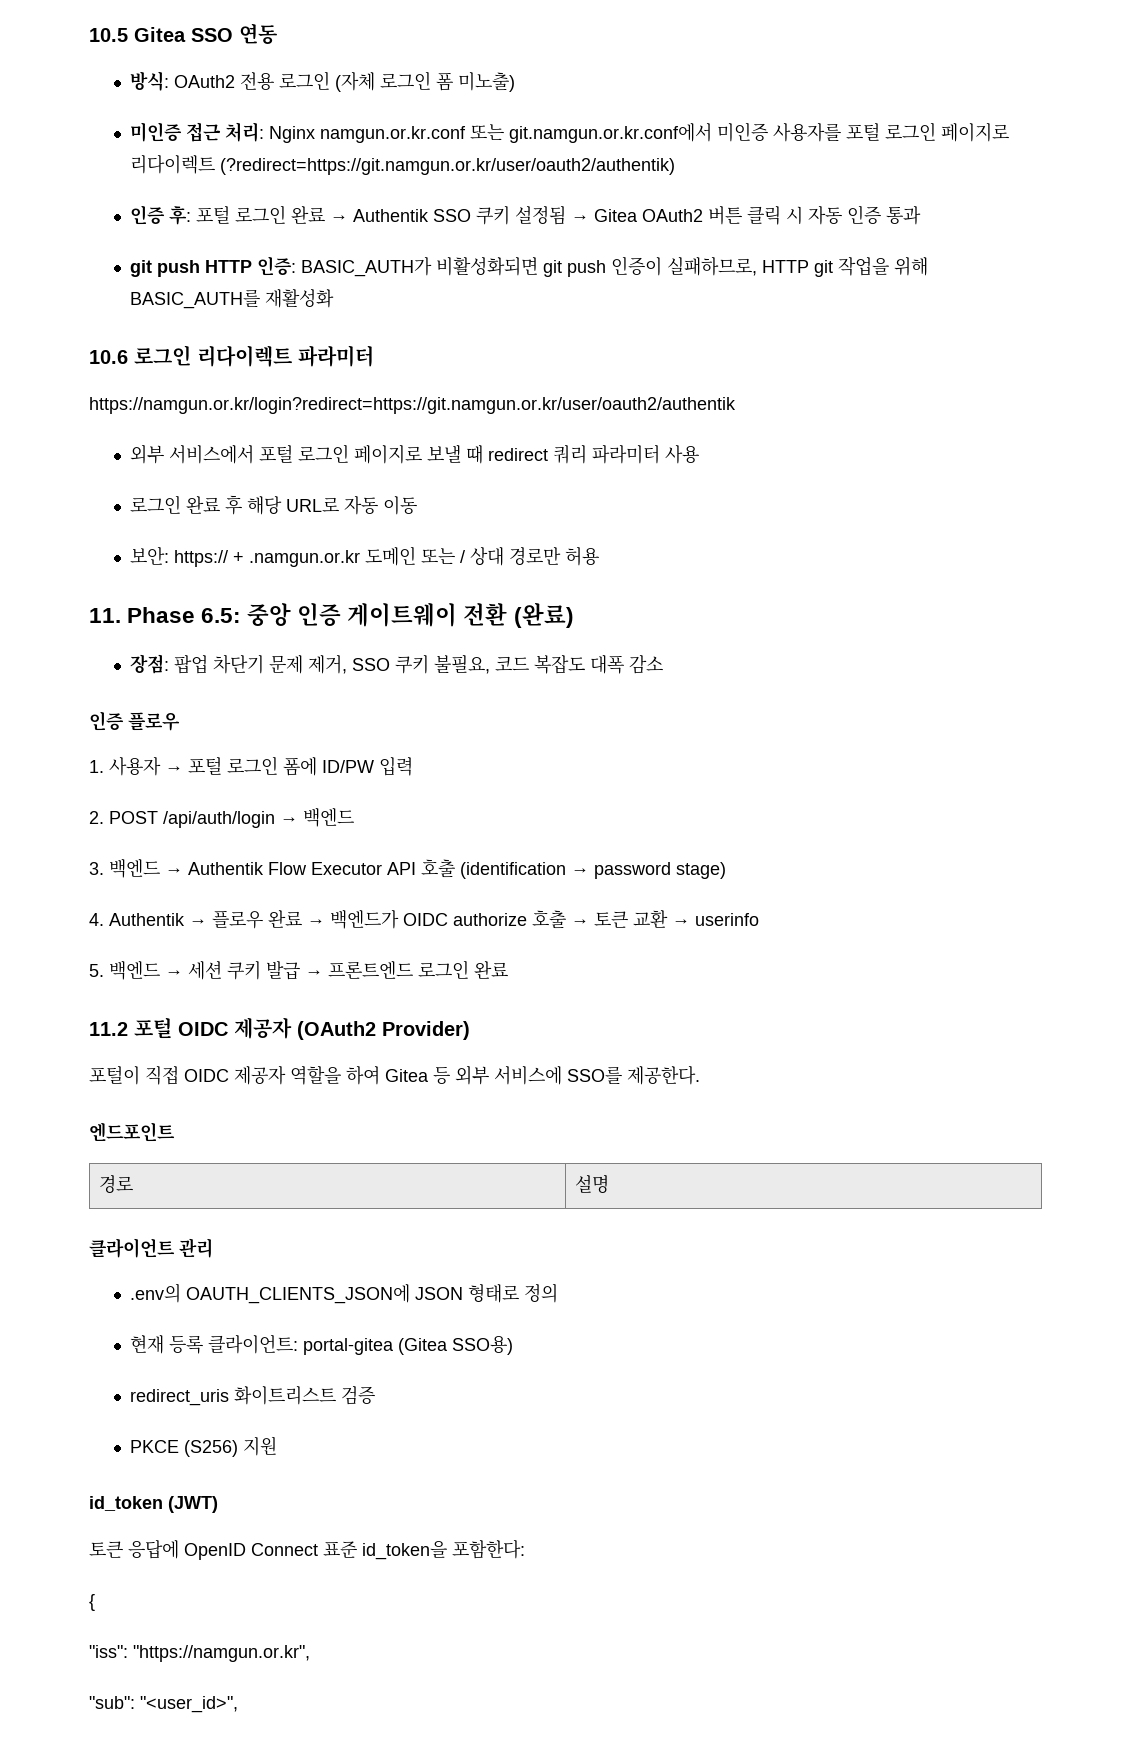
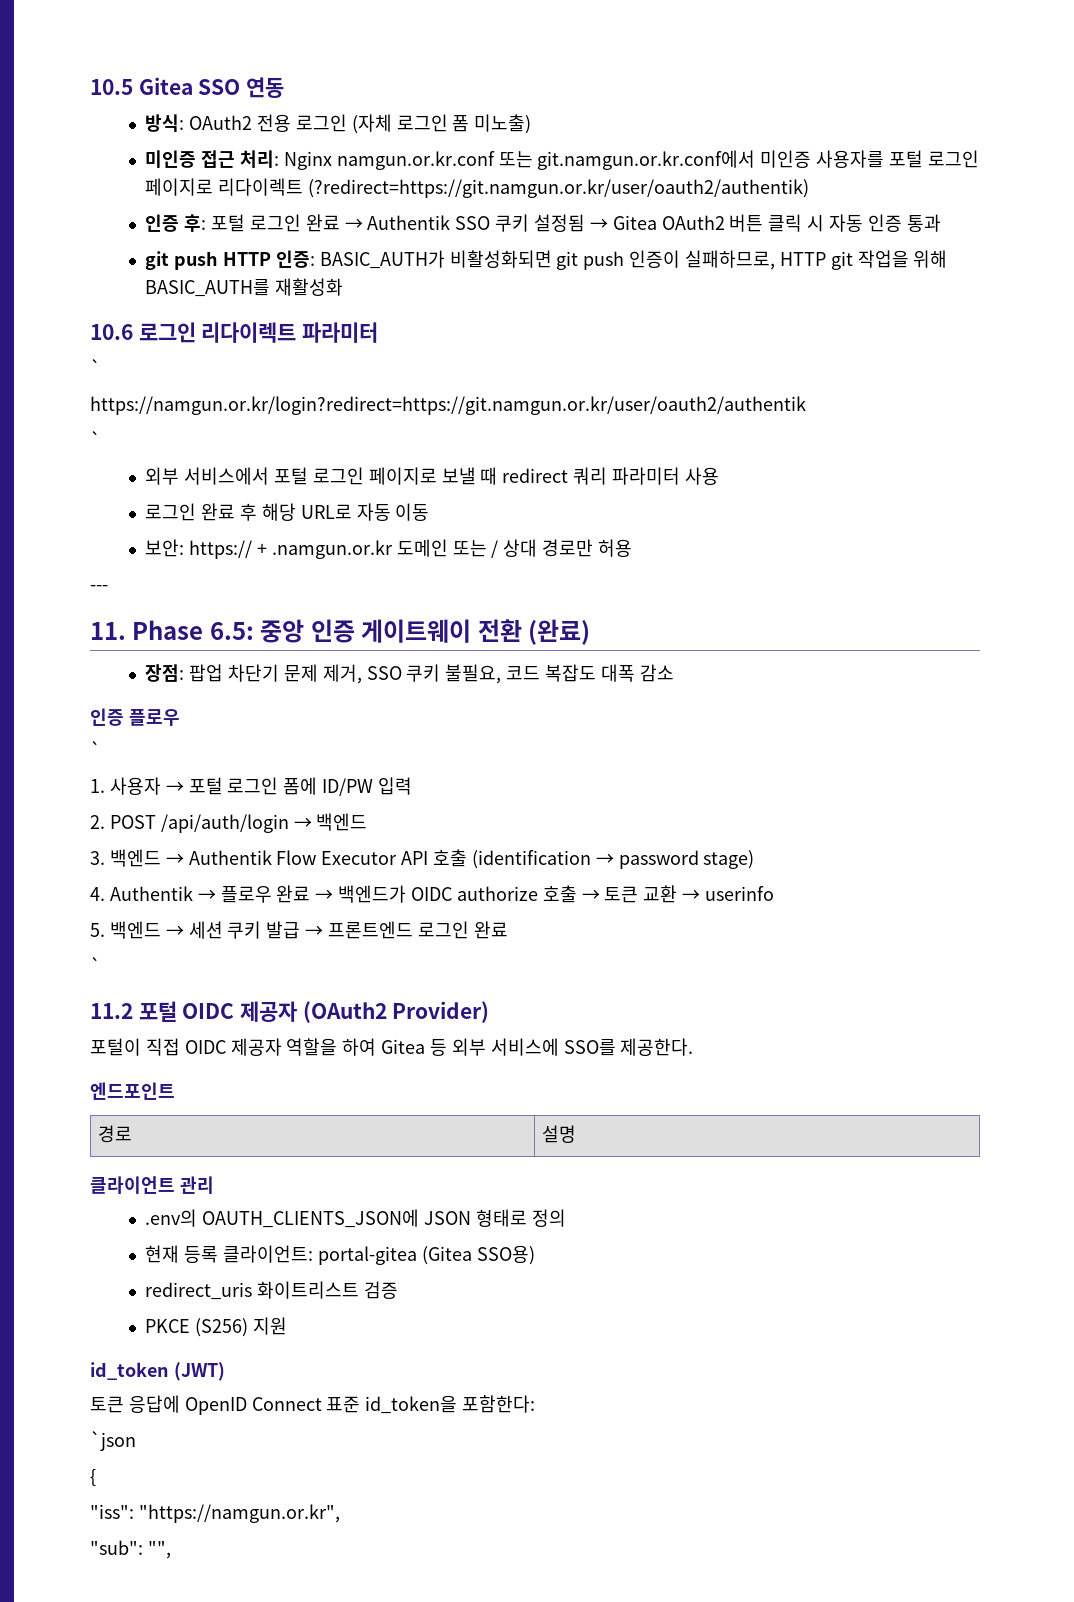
(374, 356) none -> [90,359,101,375] // `
(736, 405) none -> [90,431,101,447] // `
(600, 556) none -> [90,585,108,591] // ---
(180, 721) none -> [90,741,101,757] // `
(508, 970) none -> [90,957,101,973] // `
(525, 1549) none -> [90,1431,136,1451] // `json
[140,1696,238,1713] "<user_id>", -> [147,1541,171,1559] "",

